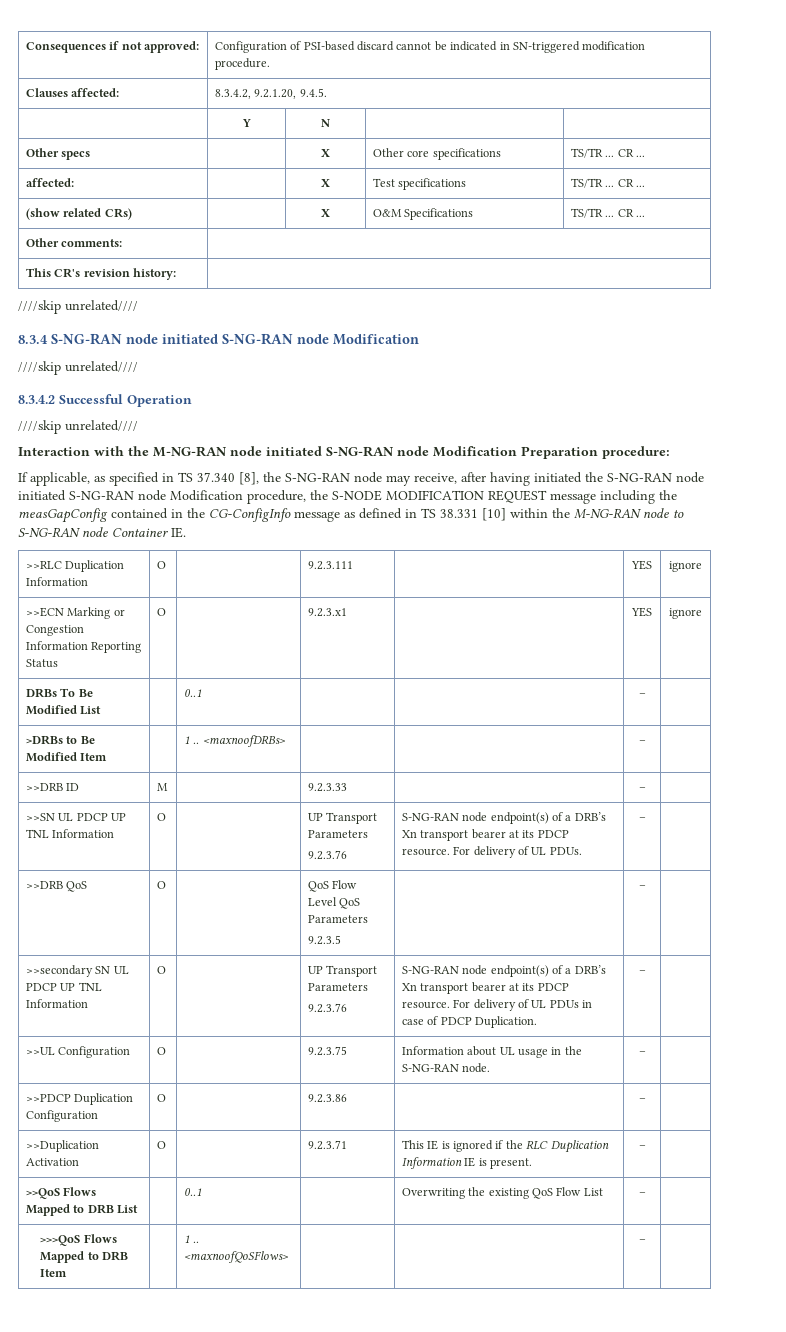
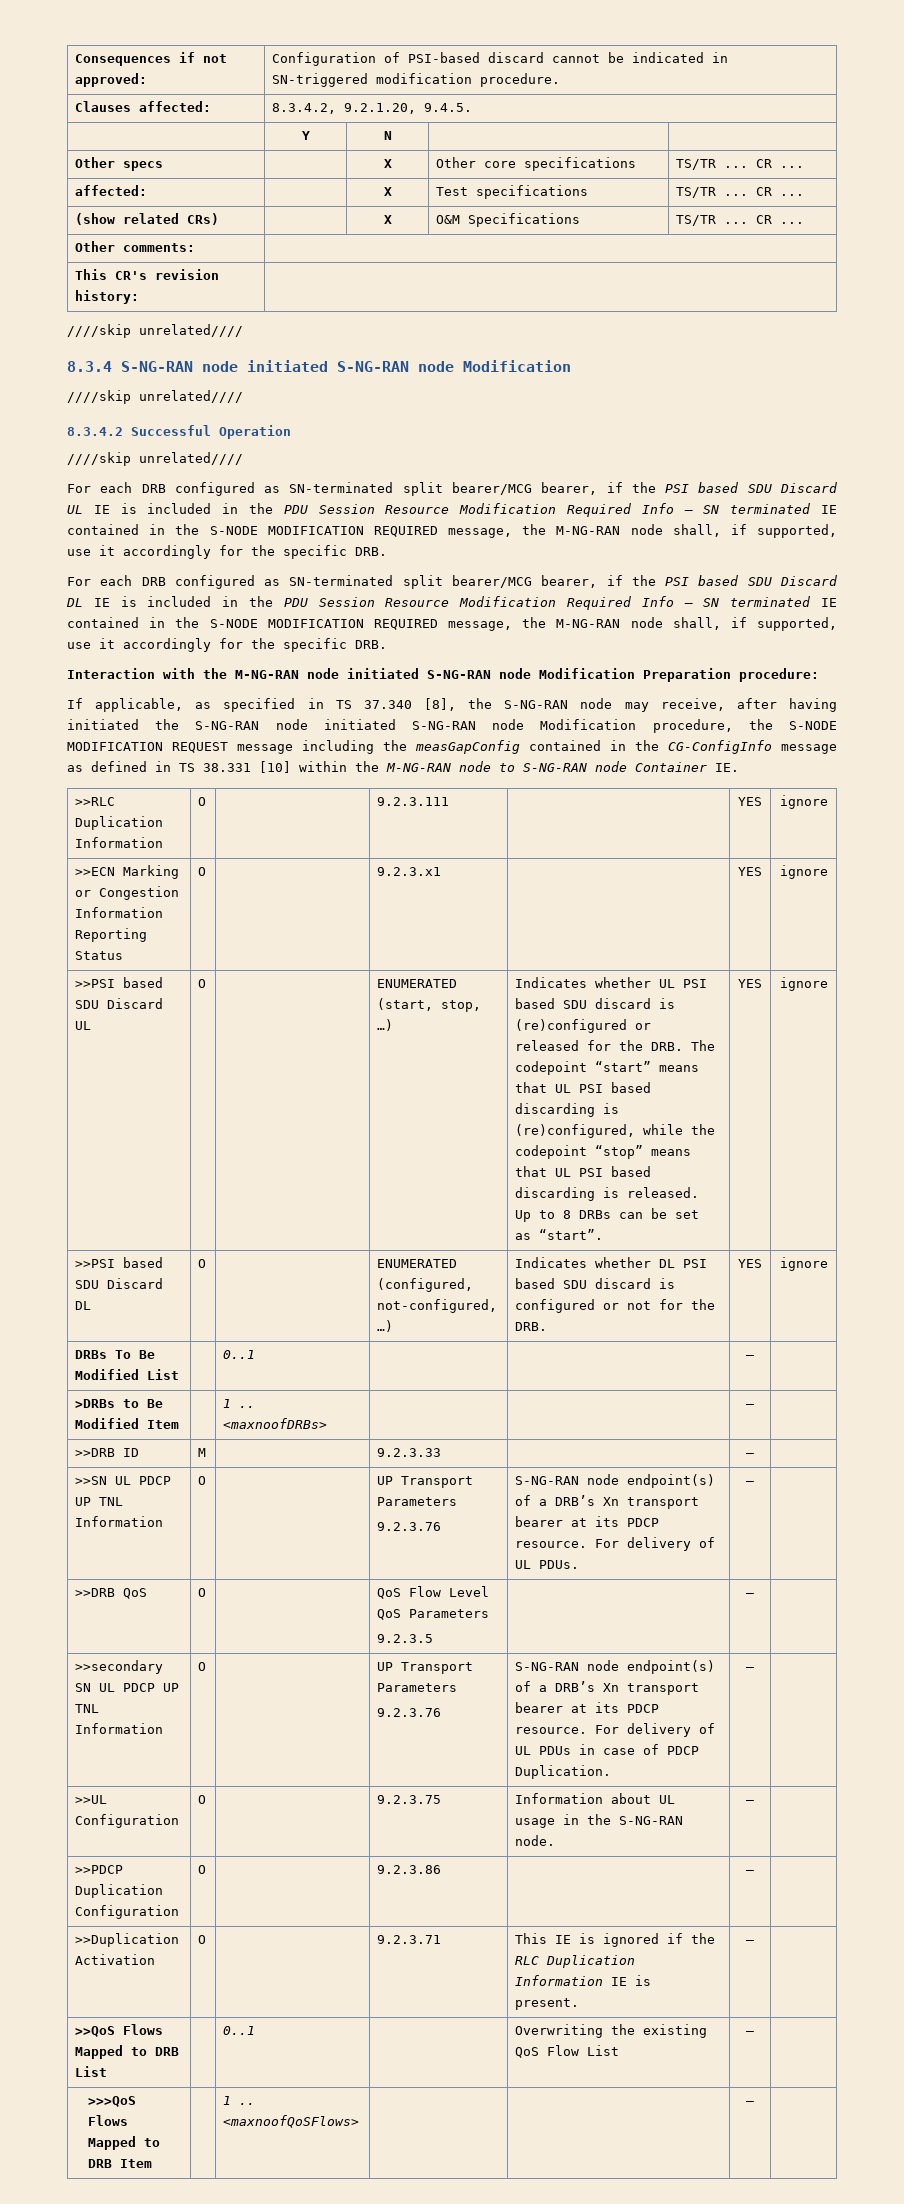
(138, 425) none -> [67,482,838,496] [67,503,837,517] [67,524,837,538] [67,545,387,559] [67,575,838,589] [66,596,837,610] [67,617,837,631] [67,638,387,652] // For each DRB configured as SN-terminated split bearer/MCG bearer, if the PSI based SDU Discard UL IE is included in the PDU Session Resource Modification Required Info – SN terminated IE contained in the S-NODE MODIFICATION REQUIRED message, the M-NG-RAN node shall, if supported, use it accordingly for the specific DRB. // For each DRB configured as SN-terminated split bearer/MCG bearer, if the PSI based SDU Discard DL IE is included in the PDU Session Resource Modification Required Info – SN terminated IE contained in the S-NODE MODIFICATION REQUIRED message, the M-NG-RAN node shall, if supported, use it accordingly for the specific DRB.
(702, 613) none -> [75,977,164,988] [75,998,164,1009] [75,1021,92,1030] [198,979,207,988] [377,979,458,988] [377,998,482,1012] [377,1019,394,1031] [515,977,708,988] [515,998,676,1009] [515,1019,652,1033] [515,1040,716,1051] [515,1061,700,1075] [515,1082,652,1093] [515,1103,620,1117] [515,1124,716,1138] [515,1145,692,1159] [515,1166,652,1177] [515,1187,700,1201] [515,1208,700,1222] [515,1229,604,1240] [738,979,762,988] [779,977,828,991] [75,1257,164,1268] [75,1278,164,1289] [75,1301,92,1310] [198,1259,207,1268] [377,1259,458,1268] [377,1278,474,1292] [377,1299,498,1313] [377,1320,394,1332] [515,1257,708,1268] [515,1278,676,1289] [515,1299,716,1313] [515,1322,548,1331] [738,1259,762,1268] [779,1257,828,1271] // >>PSI based SDU Discard UL | O | | ENUMERATED (start, stop, …) | Indicates whether UL PSI based SDU discard is (re)configured or released for the DRB. The codepoint “start” means that UL PSI based discarding is (re)configured, while the codepoint “stop” means that UL PSI based discarding is released. Up to 8 DRBs can be set as “start”. | YES | ignore // >>PSI based SDU Discard DL | O | | ENUMERATED (configured, not-configured, …) | Indicates whether DL PSI based SDU discard is configured or not for the DRB. | YES | ignore

